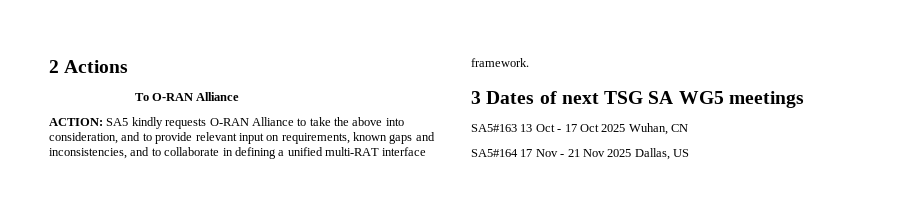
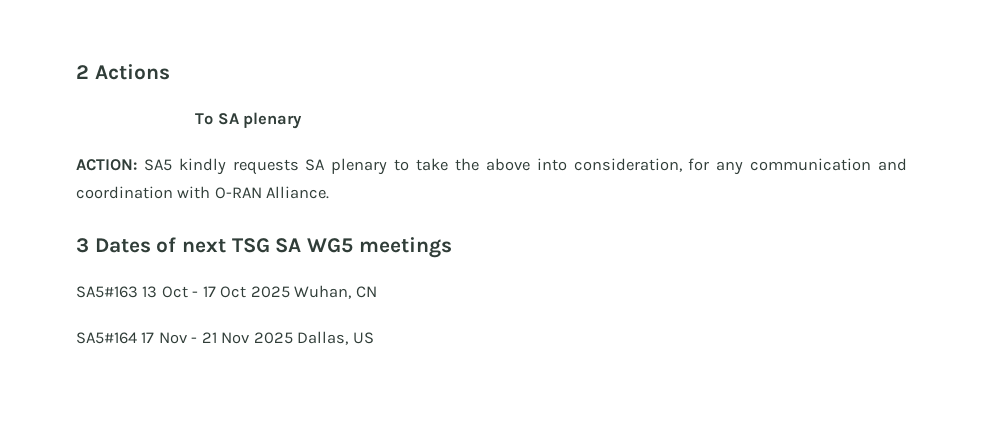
[152,92,240,101] O-RAN Alliance -> [217,112,303,129] SA plenary
[209,117,294,126] O-RAN Alliance -> [305,158,388,175] SA plenary
[121,132,435,144] [49,147,427,159] [471,58,529,67] and to provide relevant input on requirements, known gaps and inconsistencies, and to collaborate in defining a unified multi-RAT interface framework. -> [688,158,908,175] [76,186,330,199] for any communication and coordination with O-RAN Alliance.

